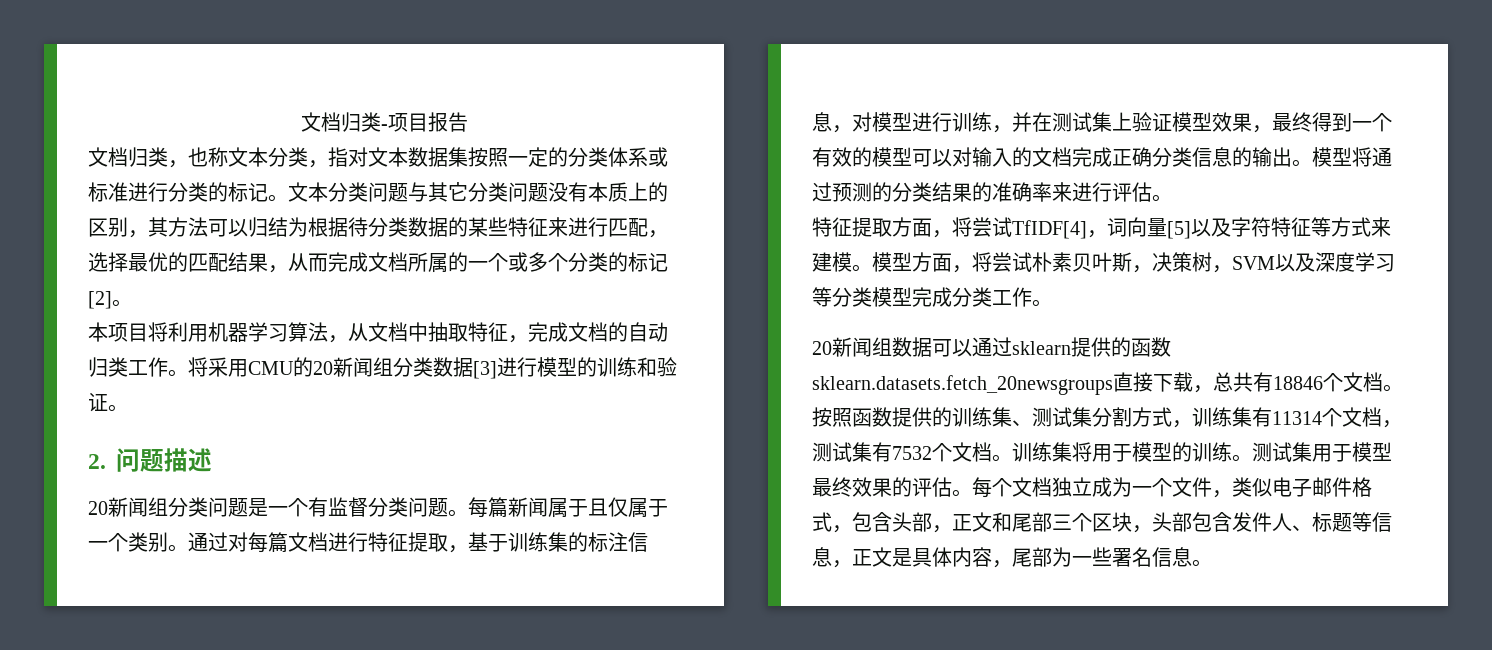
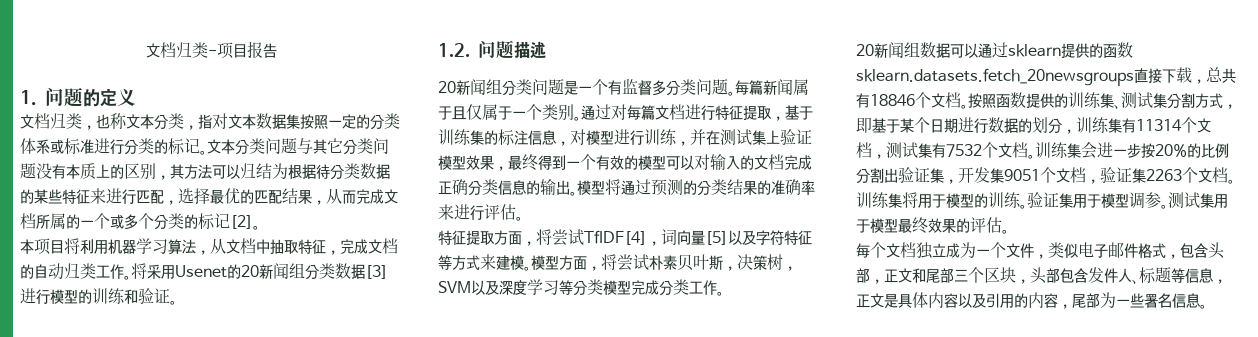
(468, 122) none -> [20,87,136,107] // 1.问题的定义
[248,361,294,375] CMU -> [175,265,227,278] Usenet
[88,454,106,469] 2. -> [438,43,470,57] 1.2.
(368, 507) none -> [652,80,666,96] 多
(1192, 424) none -> [856,117,1076,134] 即基于某个日期进行数据的划分，
(1072, 452) none -> [1081,142,1229,159] [856,167,1235,184] [856,192,902,208] 会进一步按20%的比例分割出验证集，开发集9051个文档，验证集2263个文档。训练集
(1252, 458) none -> [1027,192,1168,209] 验证集用于模型调参。
(972, 493) none -> (1009, 231) //
(992, 557) none -> [958,292,1058,308] 以及引用的内容

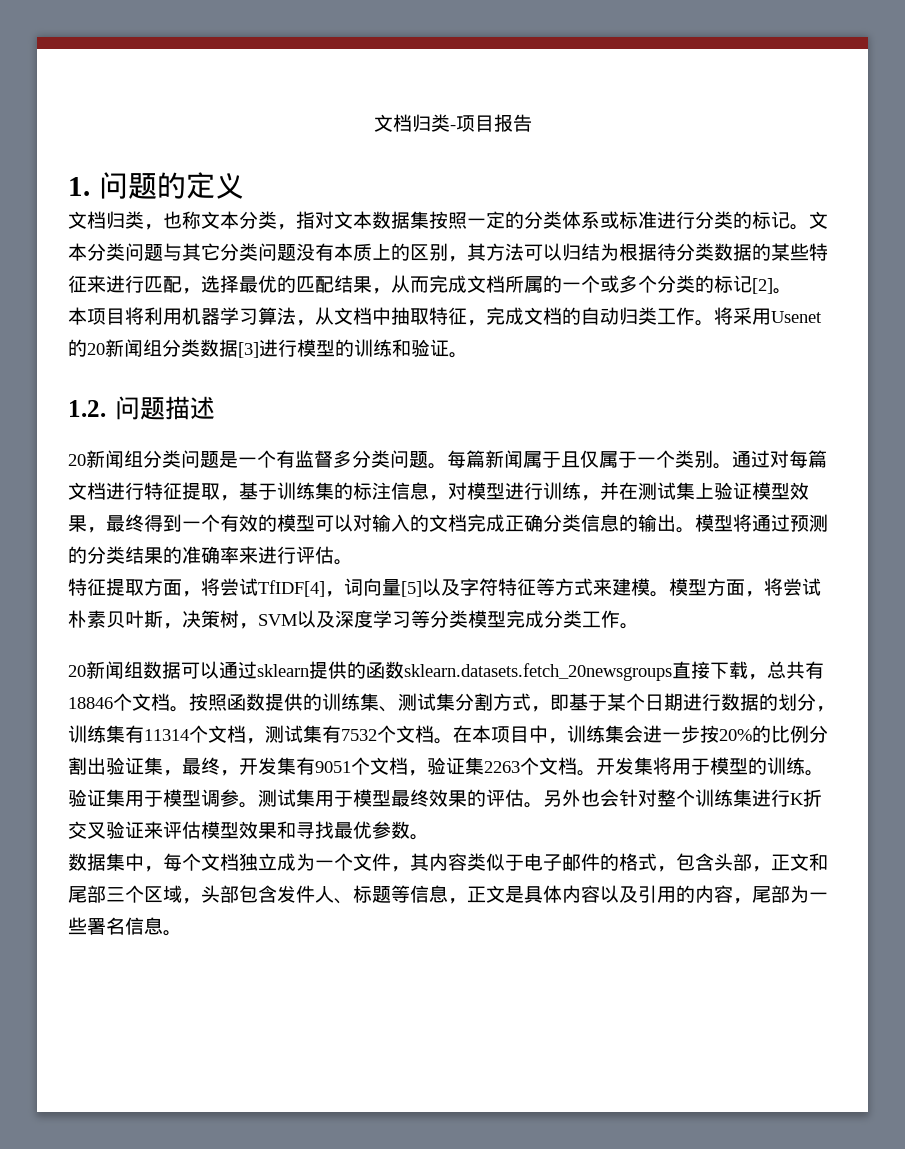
(1035, 156) none -> [453,725,567,744] 在本项目中，
[958,167,1004,183] 开发集 -> [182,757,315,776] 最终，开发集有
[856,192,889,208] 训练 -> [596,757,634,775] 开发
(1009, 231) // -> [543,789,822,807] [68,821,429,840] [68,853,163,872] 另外也会针对整个训练集进行K折交叉验证来评估模型效果和寻找最优参数。 // 数据集中，
[1048,242,1078,258] 类似 -> [410,853,524,871] 其内容类似于
(1138, 250) none -> [600,853,619,871] 的
[1000,267,1016,283] 块 -> [163,885,182,903] 域

